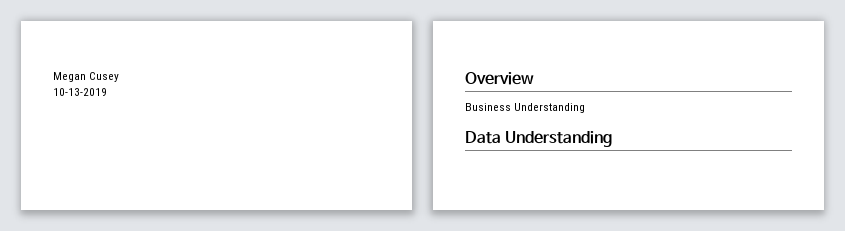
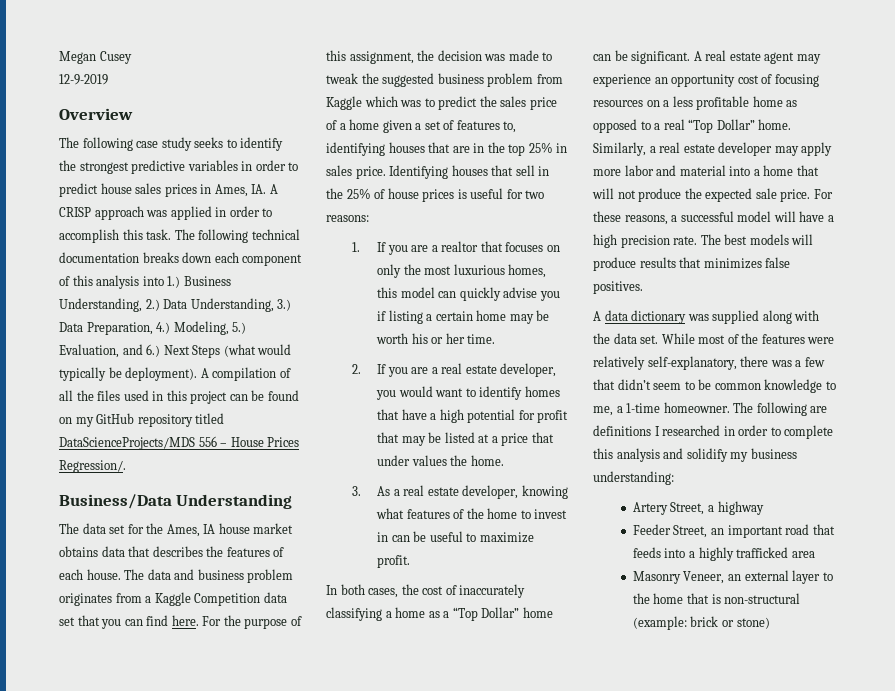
[53,88,107,96] 10-13-2019 -> [59,74,108,85] 12-9-2019
[465,103,586,113] [465,131,613,147] Business Understanding // Data Understanding -> [59,137,284,151] [59,160,299,174] [59,183,278,197] [59,206,273,220] [59,229,300,243] [59,252,303,266] [59,275,231,289] [59,298,292,312] [59,321,247,335] [59,344,292,358] [59,367,291,381] [59,390,299,404] [59,413,225,427] [59,436,300,450] [59,460,126,473] [59,494,293,509] [59,523,294,537] [59,546,285,557] [59,569,294,583] [59,592,287,606] [59,615,302,629] [326,50,553,64] [326,73,563,87] [326,96,557,110] [326,119,517,133] [326,142,568,156] [326,165,550,179] [326,188,545,202] [326,215,369,222] [351,241,560,255] [377,264,547,278] [377,287,560,301] [377,310,550,324] [376,333,496,344] [351,363,557,377] [376,386,560,400] [377,409,569,423] [377,432,554,446] [377,455,504,466] [351,485,568,499] [376,508,568,519] [377,531,534,543] [377,555,411,568] [326,584,526,598] [326,607,553,621] [593,50,821,64] [593,74,819,87] [593,96,798,110] [593,119,792,133] [593,142,833,156] [593,165,819,176] [592,188,833,202] [593,211,834,225] [593,234,814,248] [593,257,791,271] [593,281,643,294] [593,310,820,324] [593,333,835,344] [593,356,825,370] [593,379,836,393] [593,402,828,416] [593,425,834,439] [593,448,797,462] [593,471,674,485] [632,501,764,515] [632,524,835,538] [632,547,815,561] [632,570,833,584] [632,593,801,604] [632,616,770,630] The following case study seeks to identify the strongest predictive variables in order to predict house sales prices in Ames, IA. A CRISP approach was applied in order to accomplish this task. The following technical documentation breaks down each component of this analysis into 1.) Business Understanding, 2.) Data Understanding, 3.) Data Preparation, 4.) Modeling, 5.) Evaluation, and 6.) Next Steps (what would typically be deployment). A compilation of all the files used in this project can be found on my GitHub repository titled DataScienceProjects/MDS 556 – House Prices Regression/. // Business/Data Understanding // The data set for the Ames, IA house market obtains data that describes the features of each house. The data and business problem originates from a Kaggle Competition data set that you can find here. For the purpose of this assignment, the decision was made to tweak the suggested business problem from Kaggle which was to predict the sales price of a home given a set of features to, identifying houses that are in the top 25% in sales price. Identifying houses that sell in the 25% of house prices is useful for two reasons: // 1. If you are a realtor that focuses on only the most luxurious homes, this model can quickly advise you if listing a certain home may be worth his or her time. // 2. If you are a real estate developer, you would want to identify homes that have a high potential for profit that may be listed at a price that under values the home. // 3. As a real estate developer, knowing what features of the home to invest in can be useful to maximize profit. // In both cases, the cost of inaccurately classifying a home as a “Top Dollar” home can be significant. A real estate agent may experience an opportunity cost of focusing resources on a less profitable home as opposed to a real “Top Dollar” home. Similarly, a real estate developer may apply more labor and material into a home that will not produce the expected sale price. For these reasons, a successful model will have a high precision rate. The best models will produce results that minimizes false positives. // A data dictionary was supplied along with the data set. While most of the features were relatively self-explanatory, there was a few that didn’t seem to be common knowledge to me, a 1-time homeowner. The following are definitions I researched in order to complete this analysis and solidify my business understanding: // Artery Street, a highway // Feeder Street, an important road that feeds into a highly trafficked area // Masonry Veneer, an external layer to the home that is non-structural (example: brick or stone)

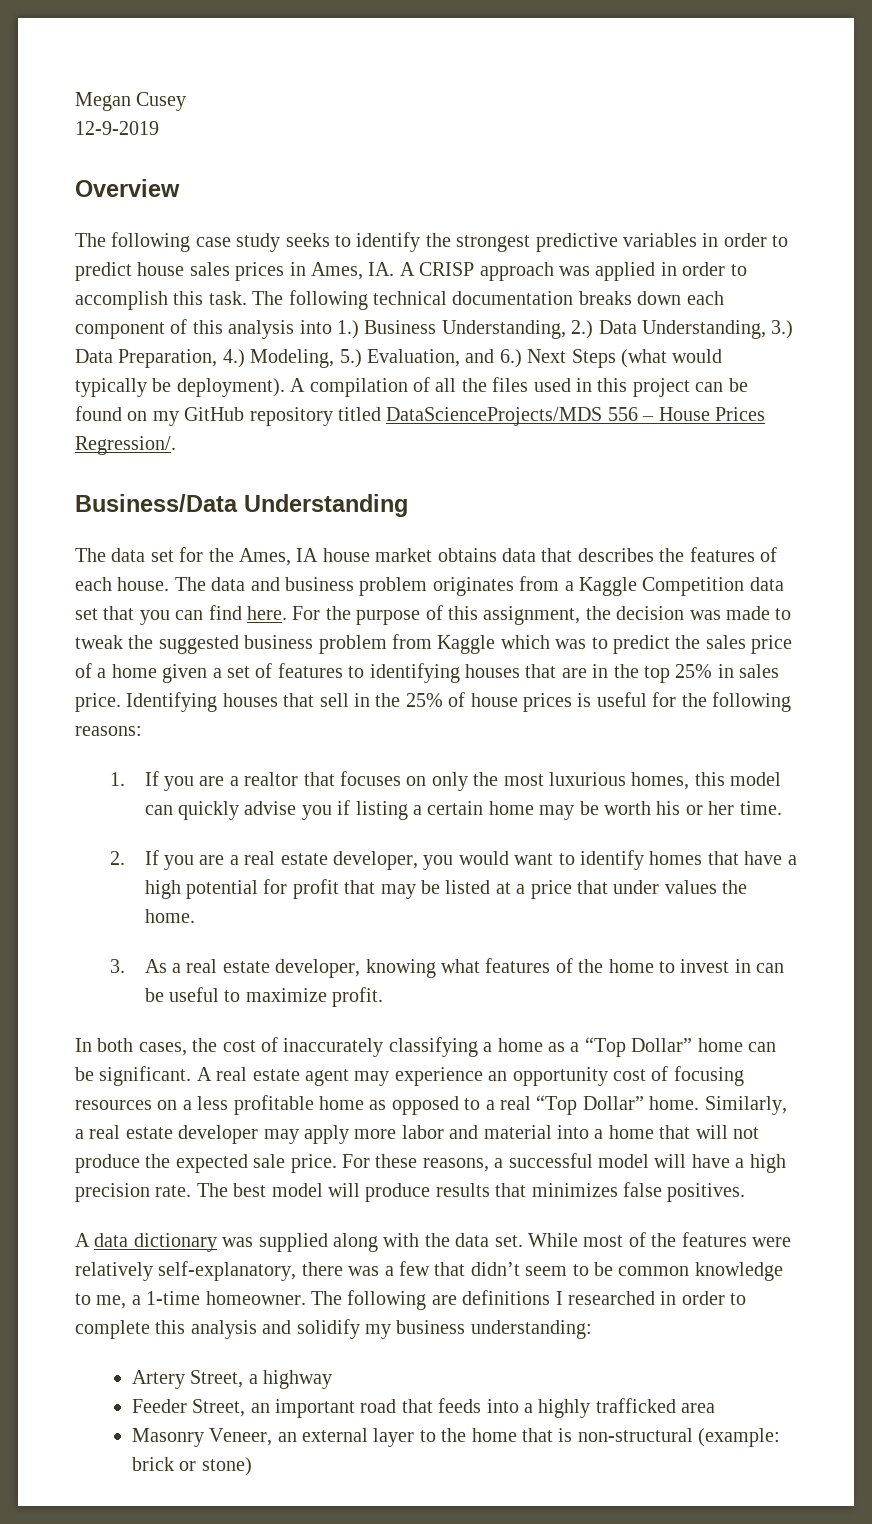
[503,121,517,133] to, -> [348,666,365,678] to
[525,190,545,199] two -> [681,692,791,712] the following
[749,234,789,245] models -> [271,1183,323,1197] model

